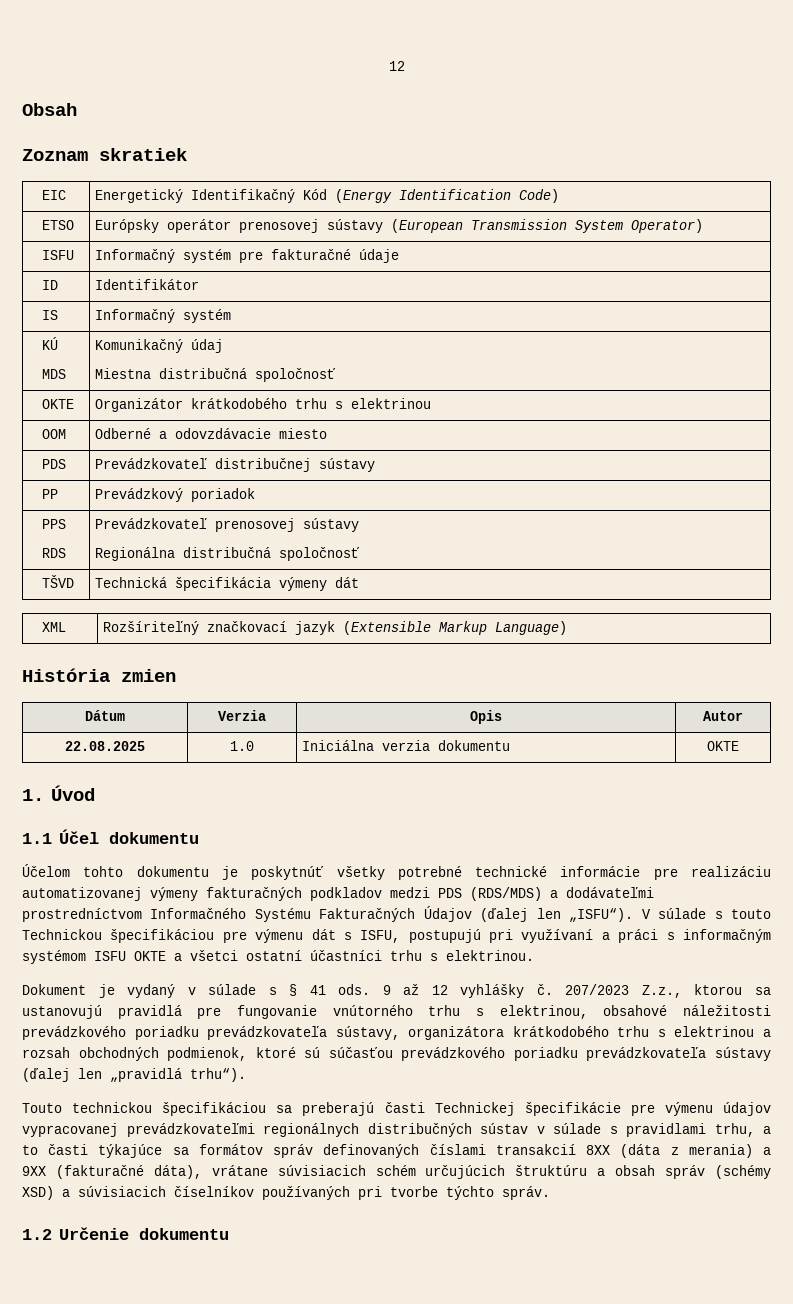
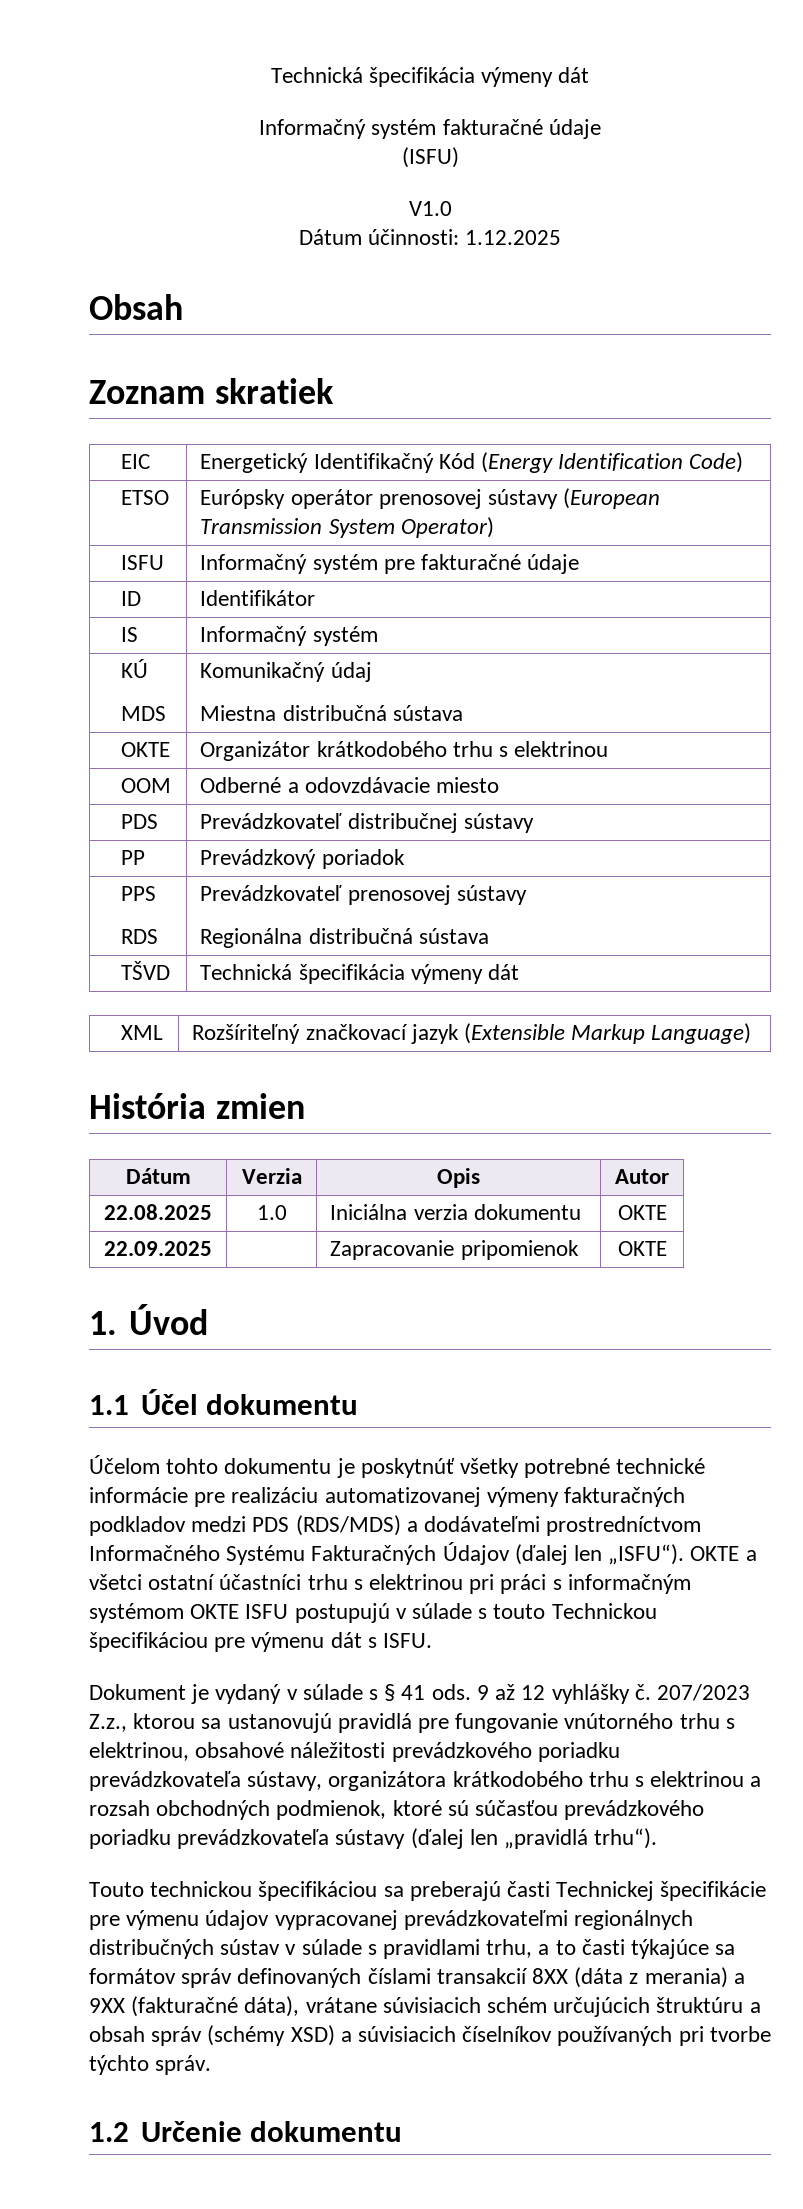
[388,61,405,71] 12 -> [270,67,590,87] [259,119,601,139] [401,147,459,168] [408,201,452,216] [298,229,562,245] Technická špecifikácia výmeny dát // Informačný systém fakturačné údaje // (ISFU) // V1.0 // Dátum účinnosti: 1.12.2025
[255,368,337,382] spoločnosť -> [392,705,463,721] sústava
[279,547,361,561] spoločnosť -> [418,928,489,944] sústava
(739, 746) none -> [104,1241,212,1256] [330,1240,579,1260] [617,1241,667,1256] // 22.09.2025 | | Zapracovanie pripomienok | OKTE
[641,909,651,919] V -> [690,1546,757,1561] [89,1574,691,1594] [89,1603,407,1623] OKTE a všetci ostatní účastníci trhu s elektrinou pri práci s informačným systémom OKTE ISFU postupujú v
[360,929,771,943] [22,950,534,964] ISFU, postupujú pri využívaní a práci s informačným systémom ISFU OKTE a všetci ostatní účastníci trhu s elektrinou. -> [383,1633,433,1648] ISFU.

